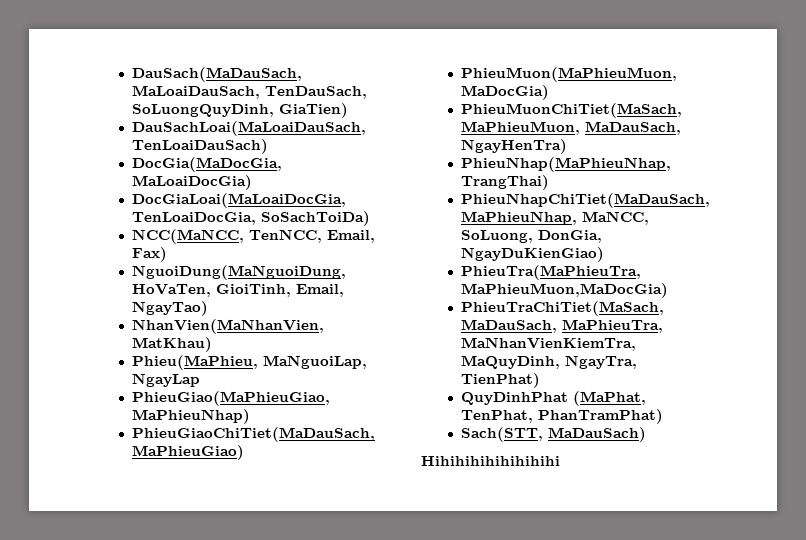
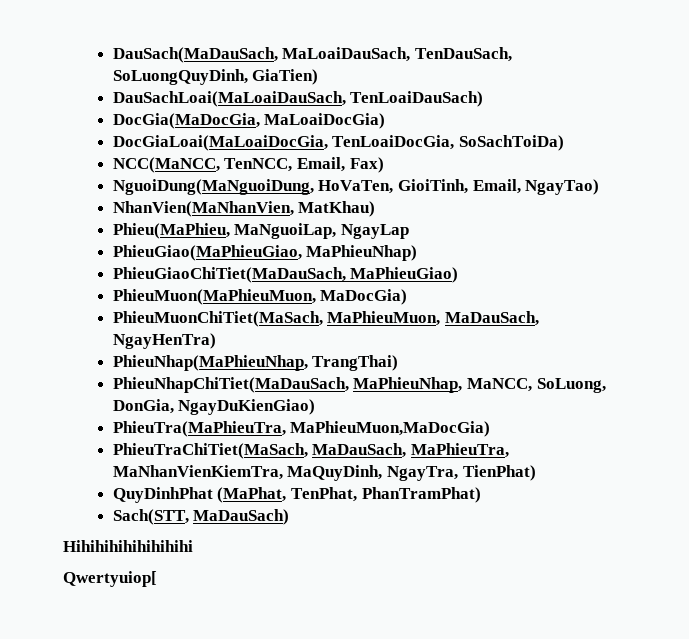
(560, 461) none -> [63,571,157,587] // Qwertyuiop[

